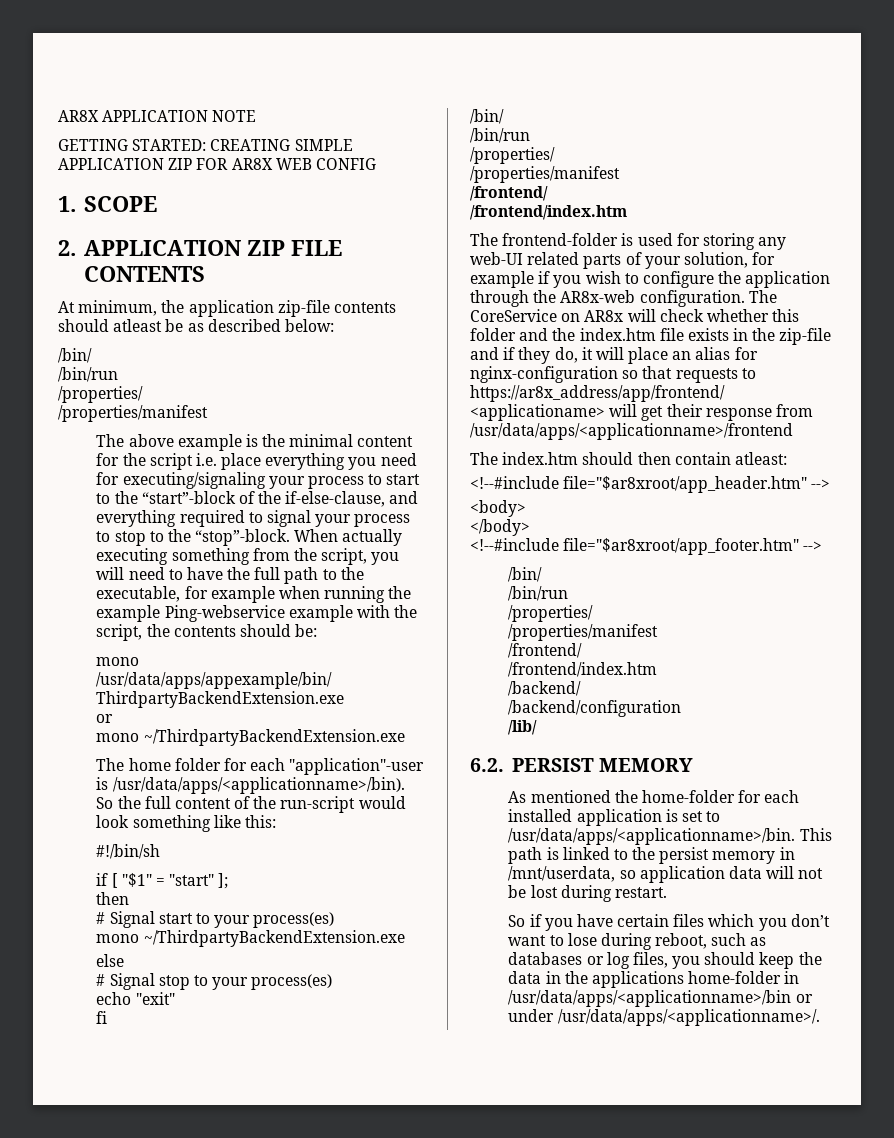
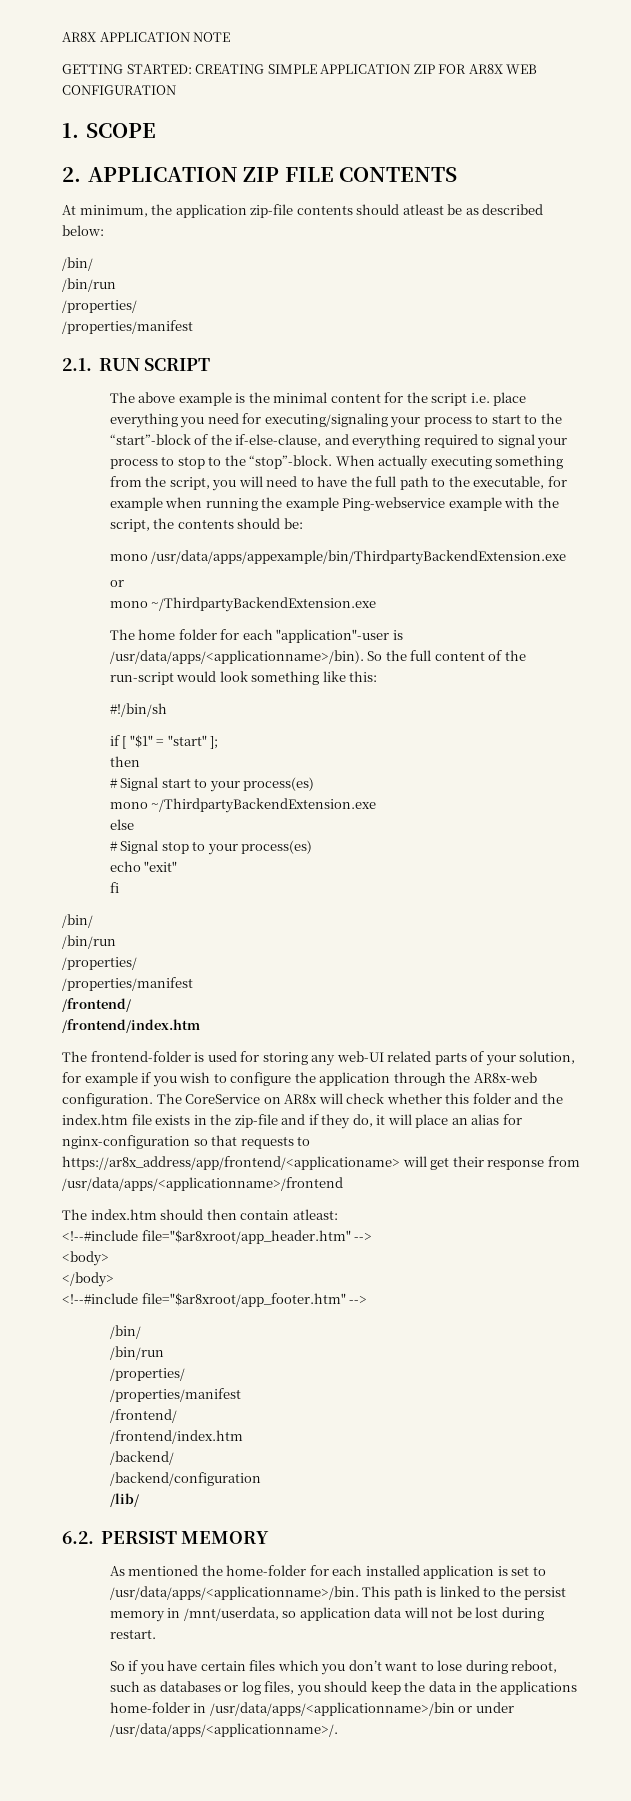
[315,158,376,170] CONFIG -> [62,85,176,95] CONFIGURATION
(208, 413) none -> [62,358,211,371] // 2.1. RUN SCRIPT

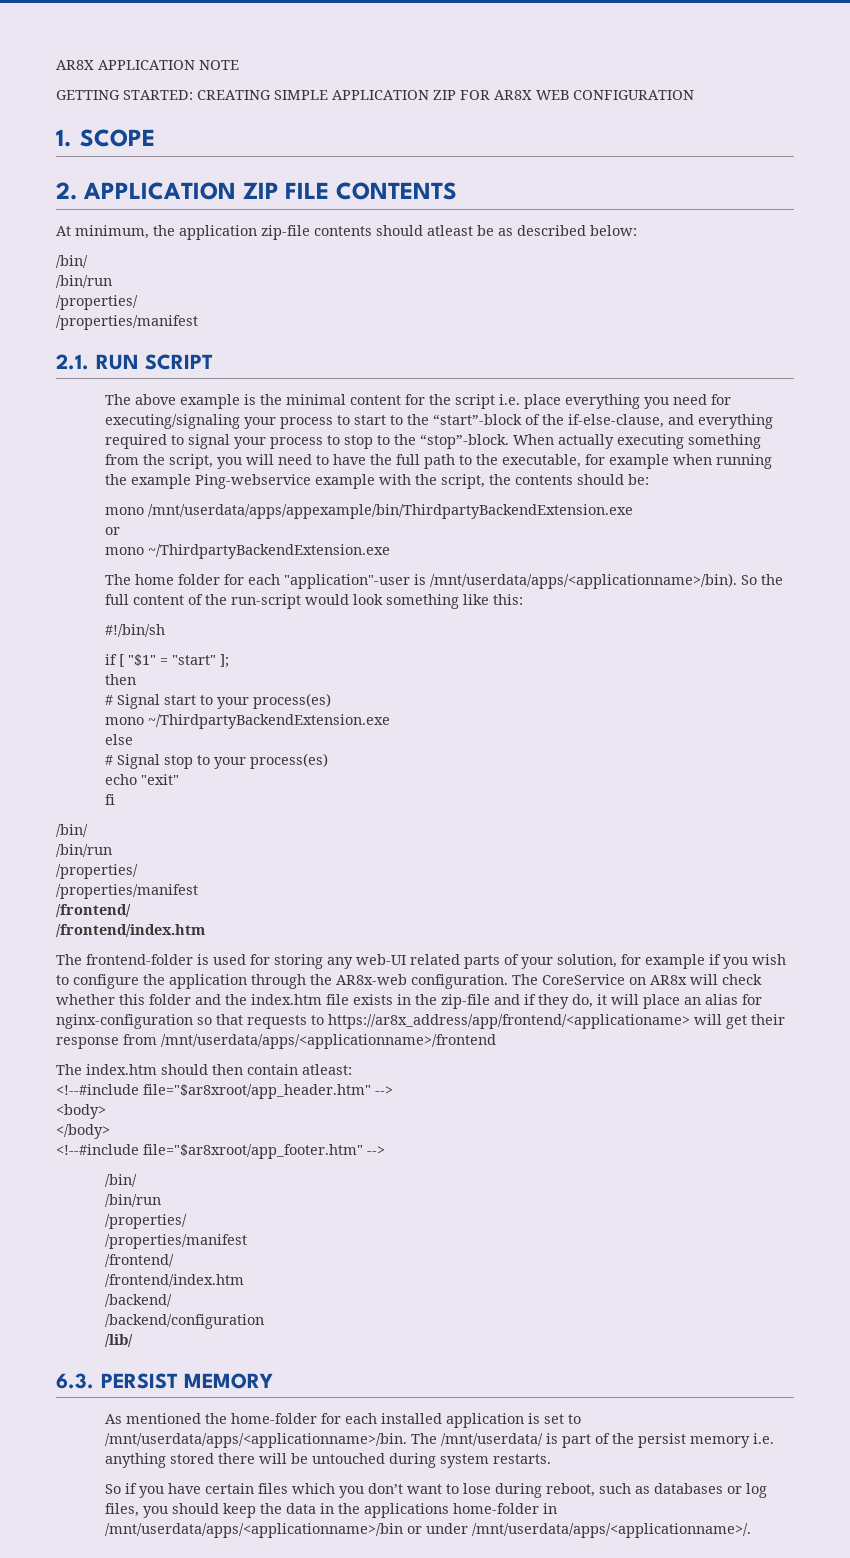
[151,550,567,565] /usr/data/apps/appexample/bin/ThirdpartyBackendExtension.exe -> [147,504,633,519] /mnt/userdata/apps/appexample/bin/ThirdpartyBackendExtension.exe
[109,650,364,664] /usr/data/apps/<applicationname>/bin). -> [429,573,737,589] /mnt/userdata/apps/<applicationname>/bin).
[62,1177,343,1191] /usr/data/apps/<applicationname>/frontend -> [161,1034,496,1049] /mnt/userdata/apps/<applicationname>/frontend
[62,1531,94,1544] 6.2. -> [56,1373,94,1389] 6.3.
[109,1586,567,1600] [109,1607,544,1622] [109,1629,156,1639] /usr/data/apps/<applicationname>/bin. This path is linked to the persist memory in /mnt/userdata, so application data will not be lost during restart. -> [104,1433,774,1448] [104,1453,551,1468] /mnt/userdata/apps/<applicationname>/bin. The /mnt/userdata/ is part of the persist memory i.e. anything stored there will be untouched during system restarts.
[209,1702,455,1716] /usr/data/apps/<applicationname>/bin -> [104,1523,403,1538] /mnt/userdata/apps/<applicationname>/bin
[109,1723,338,1737] /usr/data/apps/<applicationname>/. -> [471,1523,751,1538] /mnt/userdata/apps/<applicationname>/.

